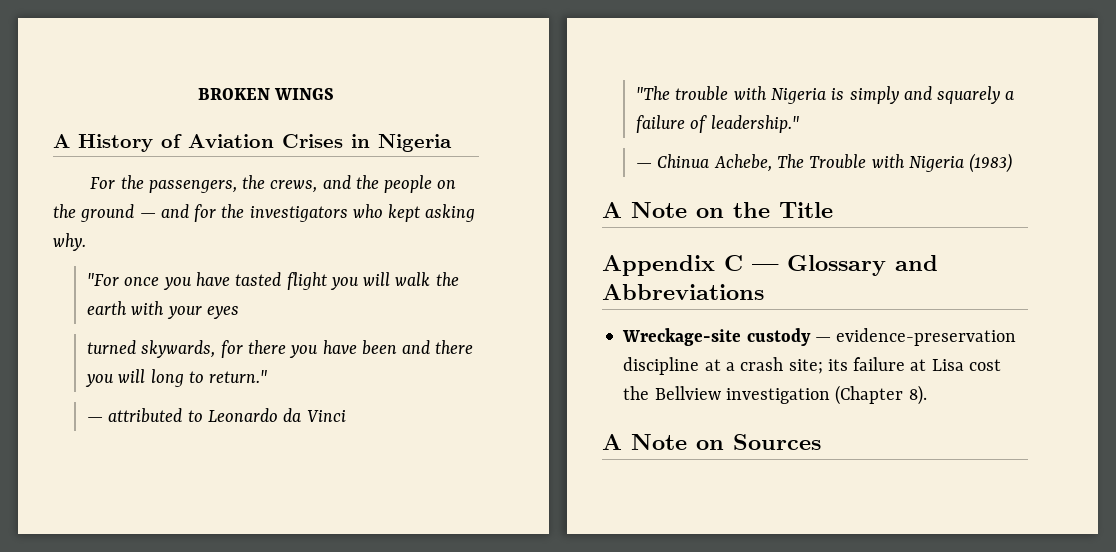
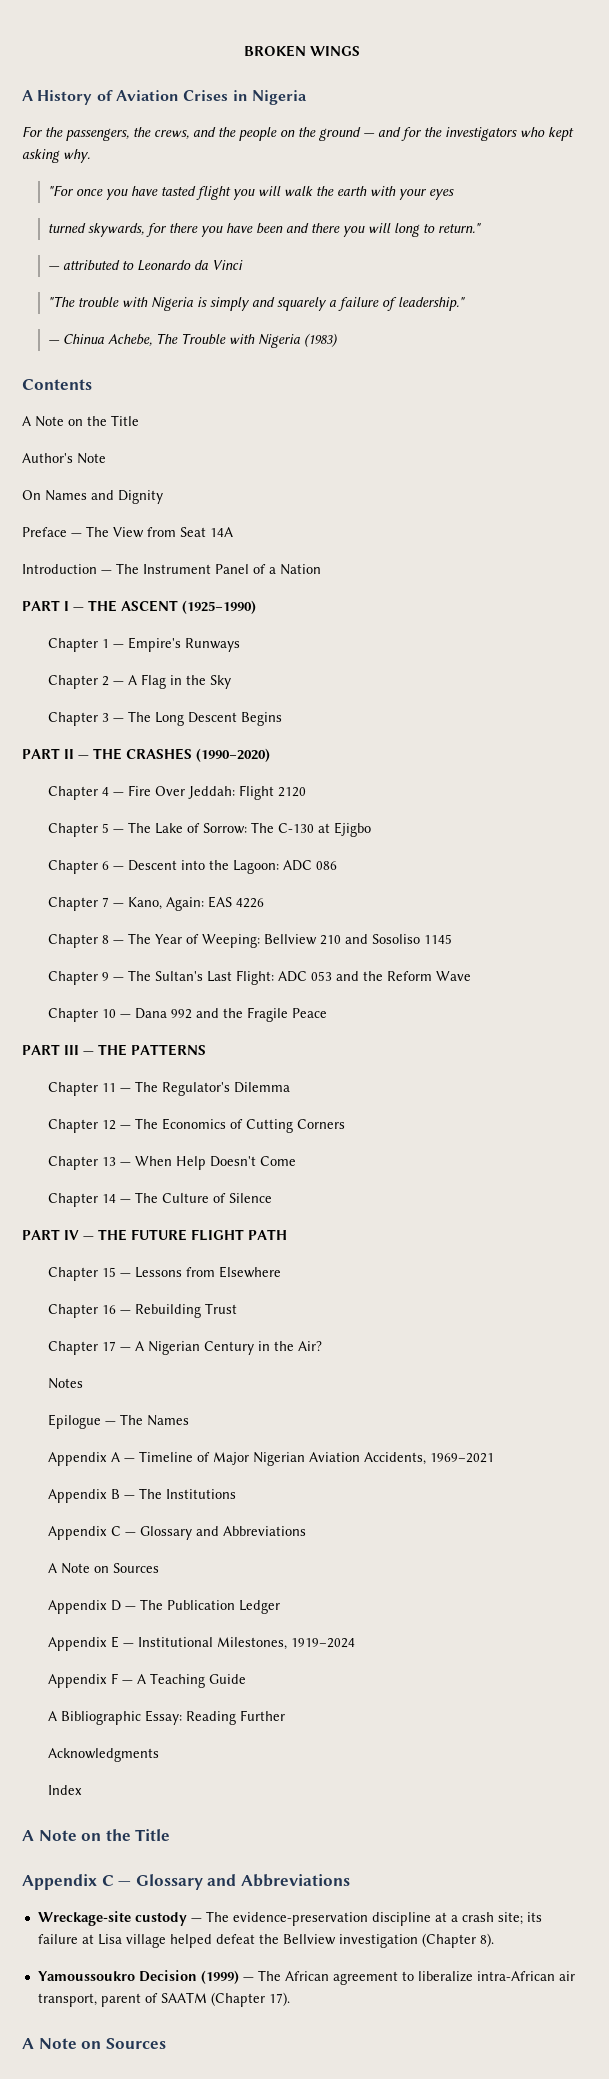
(1013, 163) none -> [22,379,92,390] [22,415,139,427] [22,453,106,464] [22,490,163,504] [22,526,233,538] [22,563,321,575] [22,600,256,614] [47,637,240,652] [47,674,231,689] [47,711,282,726] [22,748,270,762] [47,785,306,800] [47,822,371,837] [47,860,337,874] [47,896,264,911] [47,933,452,948] [47,970,471,985] [47,1007,327,1022] [22,1044,206,1056] [47,1081,290,1096] [47,1118,345,1133] [47,1156,296,1170] [47,1192,272,1207] [22,1229,287,1241] [47,1266,281,1281] [47,1303,237,1318] [47,1341,322,1355] [47,1378,83,1389] [47,1414,189,1429] [47,1451,494,1466] [47,1488,236,1503] [47,1526,306,1540] [47,1563,159,1574] [47,1599,280,1614] [47,1636,355,1651] [47,1673,246,1688] [47,1710,285,1725] [47,1748,159,1762] [47,1785,82,1795] // Contents // A Note on the Title // Author's Note // On Names and Dignity // Preface — The View from Seat 14A // Introduction — The Instrument Panel of a Nation // PART I — THE ASCENT (1925–1990) // Chapter 1 — Empire's Runways // Chapter 2 — A Flag in the Sky // Chapter 3 — The Long Descent Begins // PART II — THE CRASHES (1990–2020) // Chapter 4 — Fire Over Jeddah: Flight 2120 // Chapter 5 — The Lake of Sorrow: The C-130 at Ejigbo // Chapter 6 — Descent into the Lagoon: ADC 086 // Chapter 7 — Kano, Again: EAS 4226 // Chapter 8 — The Year of Weeping: Bellview 210 and Sosoliso 1145 // Chapter 9 — The Sultan's Last Flight: ADC 053 and the Reform Wave // Chapter 10 — Dana 992 and the Fragile Peace // PART III — THE PATTERNS // Chapter 11 — The Regulator's Dilemma // Chapter 12 — The Economics of Cutting Corners // Chapter 13 — When Help Doesn't Come // Chapter 14 — The Culture of Silence // PART IV — THE FUTURE FLIGHT PATH // Chapter 15 — Lessons from Elsewhere // Chapter 16 — Rebuilding Trust // Chapter 17 — A Nigerian Century in the Air? // Notes // Epilogue — The Names // Appendix A — Timeline of Major Nigerian Aviation Accidents, 1969–2021 // Appendix B — The Institutions // Appendix C — Glossary and Abbreviations // A Note on Sources // Appendix D — The Publication Ledger // Appendix E — Institutional Milestones, 1919–2024 // Appendix F — A Teaching Guide // A Bibliographic Essay: Reading Further // Acknowledgments // Index
(831, 339) none -> [205,1911,229,1922] The
[968,359,1001,371] cost -> [125,1934,255,1948] village helped defeat
(927, 395) none -> [37,1970,575,1985] [37,1992,290,2007] // Yamoussoukro Decision (1999) — The African agreement to liberalize intra-African air transport, parent of SAATM (Chapter 17).

